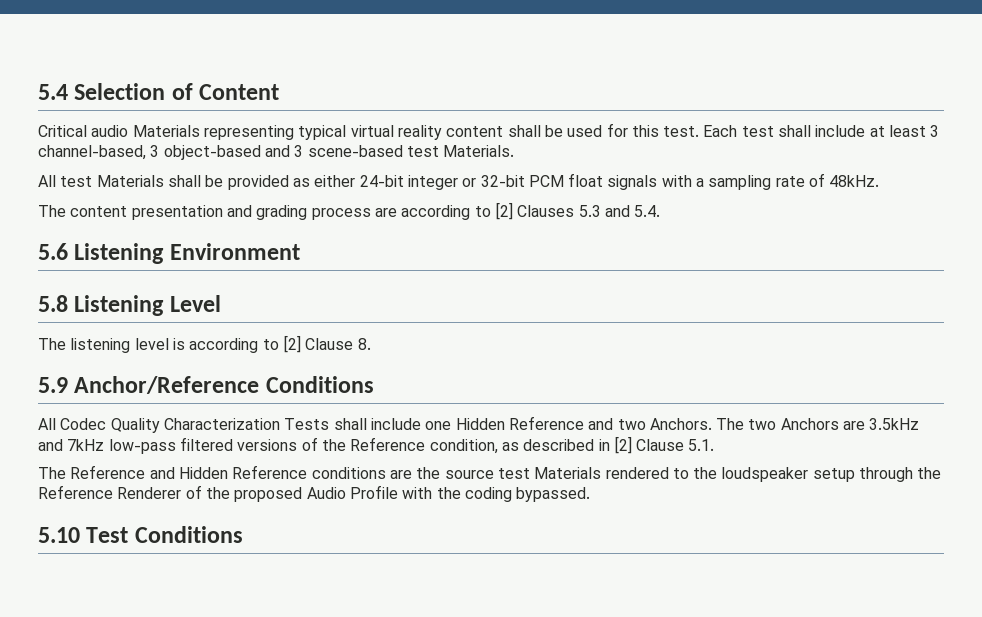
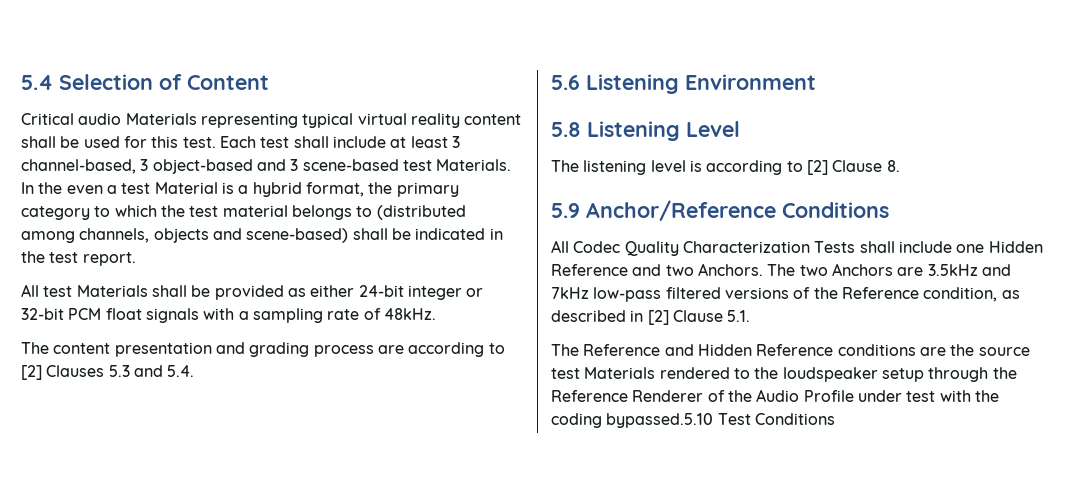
(515, 151) none -> [21,182,459,197] [21,205,466,220] [21,228,503,243] [21,251,136,266] In the even a test Material is a hybrid format, the primary category to which the test material belongs to (distributed among channels, objects and scene-based) shall be indicated in the test report.
[234,487,303,502] proposed -> (752, 396) none
(398, 492) none -> [857,390,936,402] under test
[516,487,591,502] [38,527,80,543] bypassed. // 5.10 -> [606,413,714,428] bypassed.5.10

